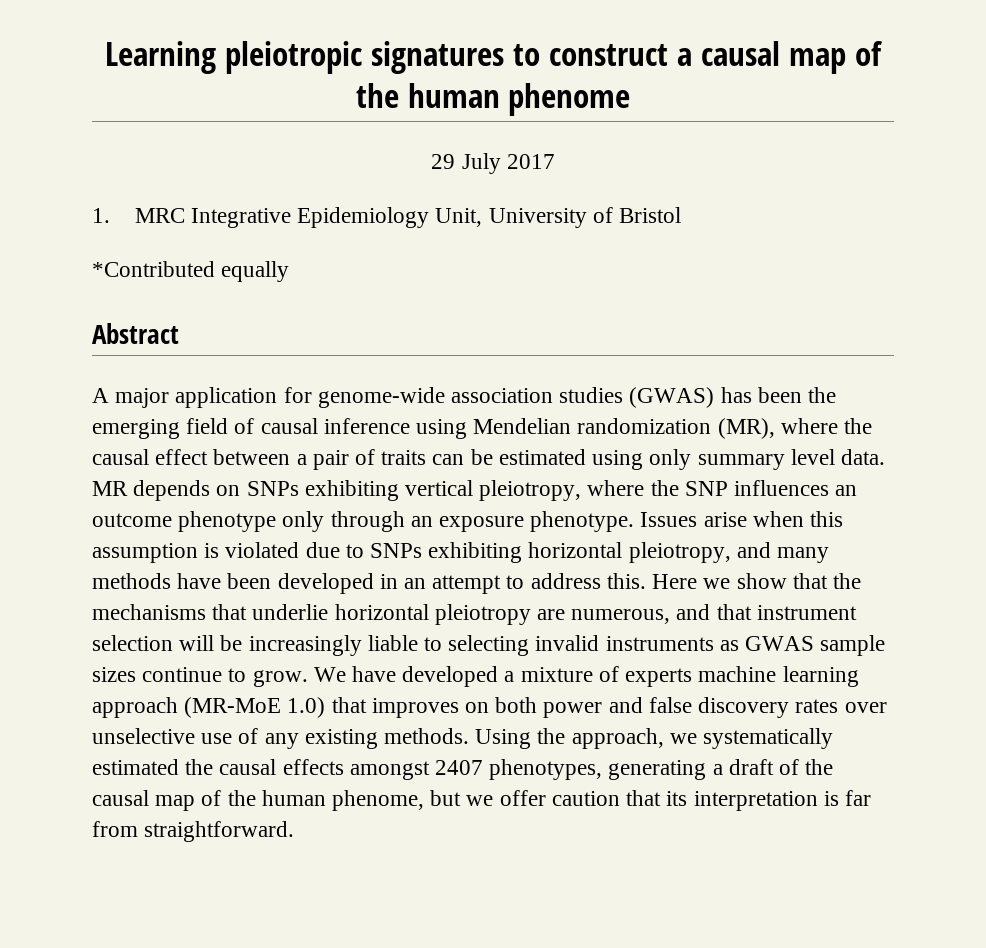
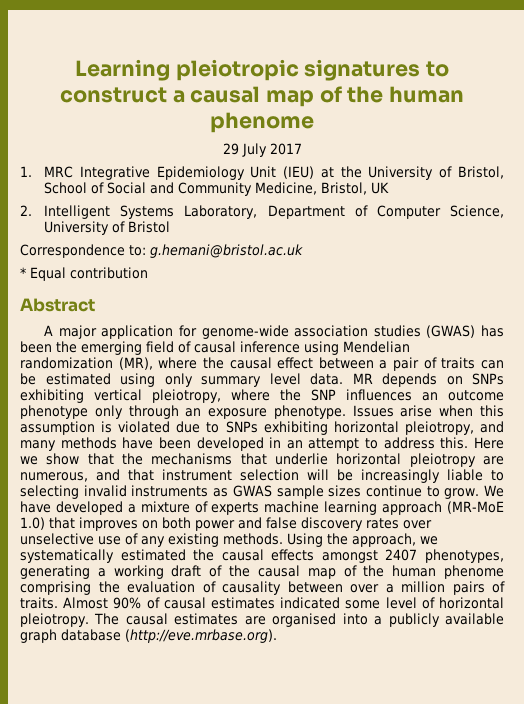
[435,207,681,228] [92,261,290,282] Unit, University of Bristol // *Contributed equally -> [250,166,505,180] [44,182,390,196] [20,205,505,219] [44,221,171,235] [20,244,303,258] [20,267,148,281] Unit (IEU) at the University of Bristol, School of Social and Community Medicine, Bristol, UK // 2. Intelligent Systems Laboratory, Department of Computer Science, University of Bristol // Correspondence to: g.hemani@bristol.ac.uk // * Equal contribution
(723, 769) none -> [113,565,164,579] working
[332,790,871,811] [92,821,295,842] phenome, but we offer caution that its interpretation is far from straightforward. -> [443,565,504,579] [20,581,505,595] [20,597,504,609] [20,613,504,627] [20,629,277,643] phenome comprising the evaluation of causality between over a million pairs of traits. Almost 90% of causal estimates indicated some level of horizontal pleiotropy. The causal estimates are organised into a publicly available graph database (http://eve.mrbase.org).

